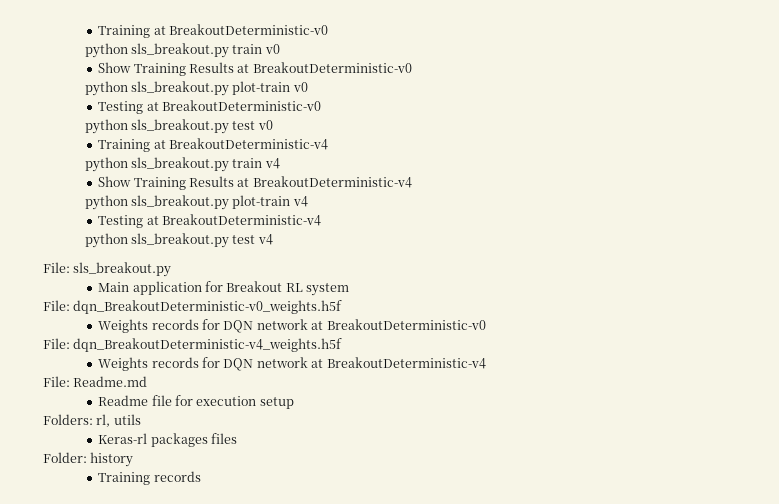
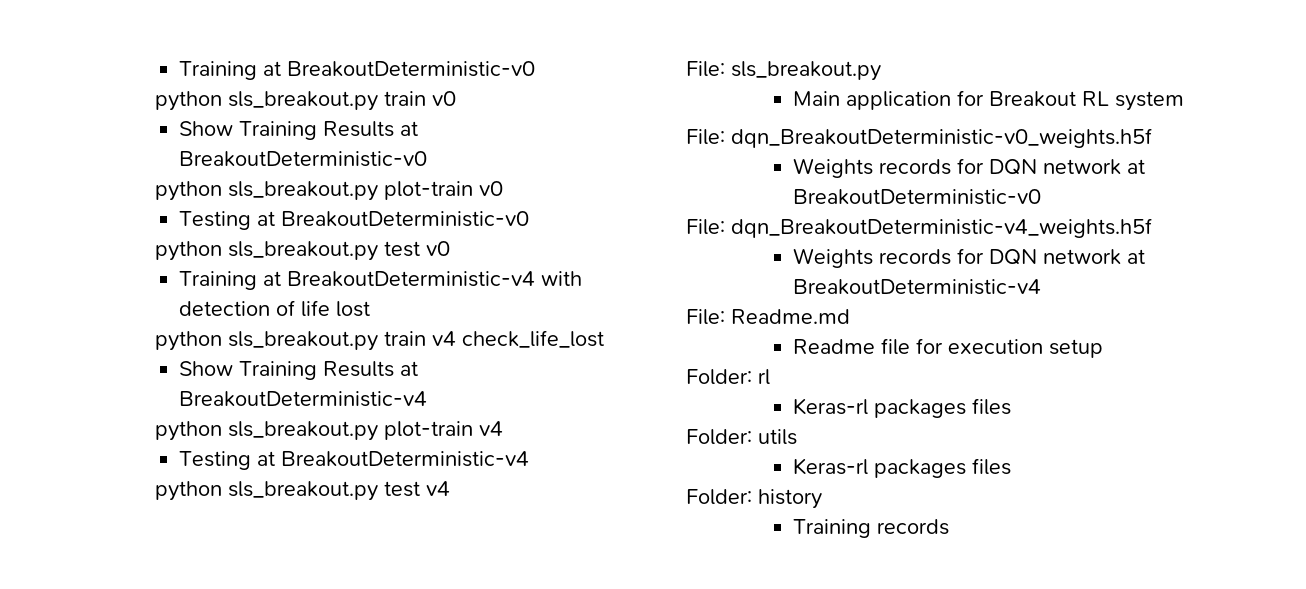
(329, 144) none -> [541,271,583,286] [179,300,371,317] with detection of life lost
(280, 163) none -> [462,330,605,348] check_life_lost
[43,414,111,427] Folders: rl, -> [686,369,770,385] [793,398,1012,418] [686,429,752,445] Folder: rl // Keras-rl packages files // Folder:

